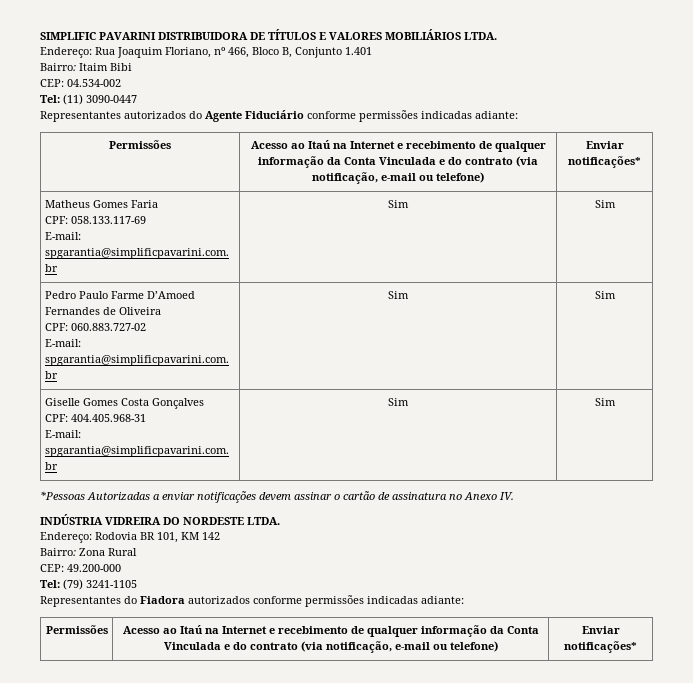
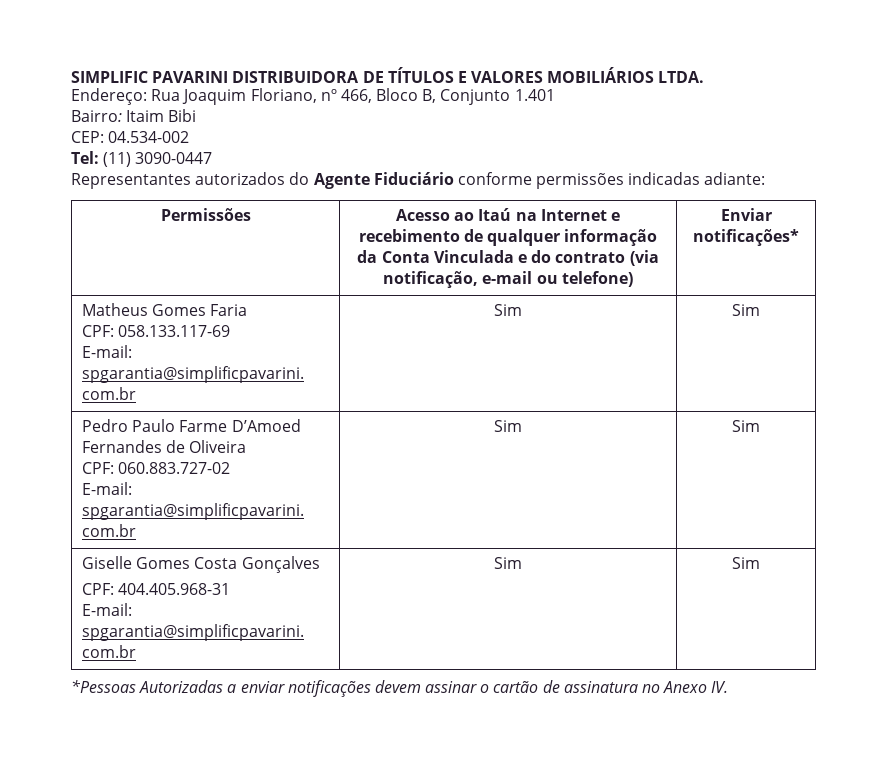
[40,514,280,525] [40,532,220,543] [40,548,137,556] [40,564,121,572] [40,579,137,590] [40,595,464,607] [45,625,108,634] [122,625,539,637] [163,641,498,653] [581,626,620,634] [564,641,637,653] // INDÚSTRIA VIDREIRA DO NORDESTE LTDA. // Endereço: Rodovia BR 101, KM 142 // Bairro: Zona Rural // CEP: 49.200-000 // Tel: (79) 3241-1105 // Representantes do Fiadora autorizados conforme permissões indicadas adiante: // Permissões | Acesso ao Itaú na Internet e recebimento de qualquer informação da Conta Vinculada e do contrato (via notificação, e-mail ou telefone) | Enviar notificações* -> (729, 687) none

